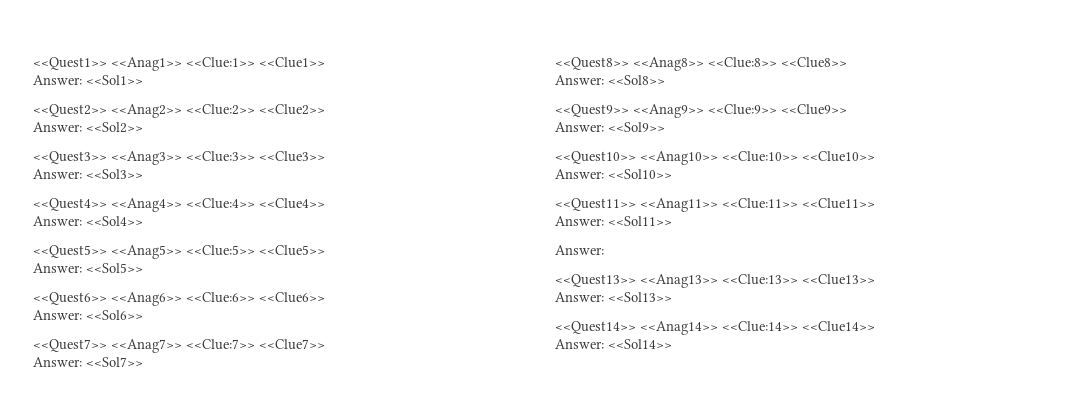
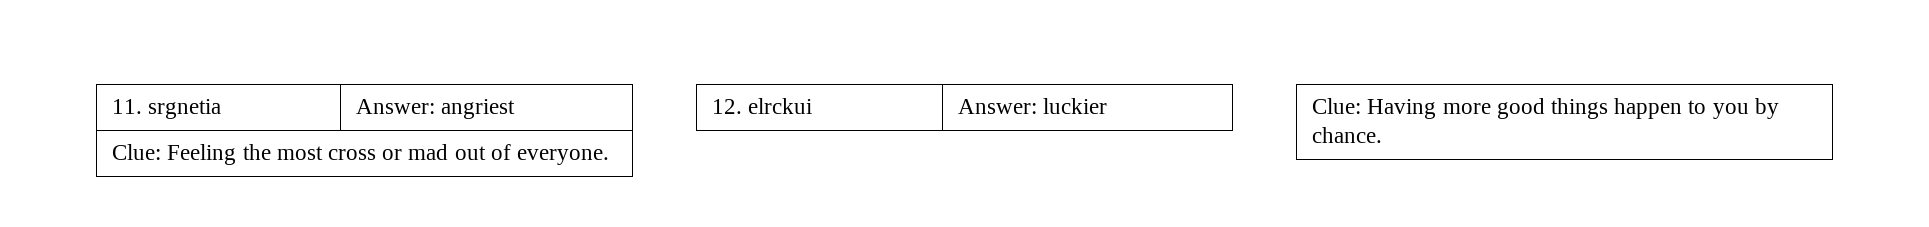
[33,57,325,71] [33,75,143,85] [33,104,325,118] [33,122,143,133] [33,151,325,165] [33,169,143,179] [33,198,325,212] [33,216,143,226] [33,245,325,259] [33,263,143,273] [33,292,325,306] [33,310,143,320] [33,339,325,353] [33,357,143,367] [555,57,847,71] [555,75,665,85] [555,104,847,118] [555,122,665,132] [555,151,875,165] [555,169,672,179] [555,198,875,212] [555,216,672,226] [555,245,604,255] [555,274,875,288] [555,292,672,302] [555,321,875,335] [555,339,672,349] <<Quest1>> <<Anag1>> <<Clue:1>> <<Clue1>> // Answer: <<Sol1>> // <<Quest2>> <<Anag2>> <<Clue:2>> <<Clue2>> // Answer: <<Sol2>> // <<Quest3>> <<Anag3>> <<Clue:3>> <<Clue3>> // Answer: <<Sol3>> // <<Quest4>> <<Anag4>> <<Clue:4>> <<Clue4>> // Answer: <<Sol4>> // <<Quest5>> <<Anag5>> <<Clue:5>> <<Clue5>> // Answer: <<Sol5>> // <<Quest6>> <<Anag6>> <<Clue:6>> <<Clue6>> // Answer: <<Sol6>> // <<Quest7>> <<Anag7>> <<Clue:7>> <<Clue7>> // Answer: <<Sol7>> // <<Quest8>> <<Anag8>> <<Clue:8>> <<Clue8>> // Answer: <<Sol8>> // <<Quest9>> <<Anag9>> <<Clue:9>> <<Clue9>> // Answer: <<Sol9>> // <<Quest10>> <<Anag10>> <<Clue:10>> <<Clue10>> // Answer: <<Sol10>> // <<Quest11>> <<Anag11>> <<Clue:11>> <<Clue11>> // Answer: <<Sol11>> // Answer: // <<Quest13>> <<Anag13>> <<Clue:13>> <<Clue13>> // Answer: <<Sol13>> // <<Quest14>> <<Anag14>> <<Clue:14>> <<Clue14>> // Answer: <<Sol14>> -> [112,99,222,119] [356,99,516,119] [112,144,610,165] [712,98,813,114] [958,98,1108,114] [1312,98,1779,119] [1312,127,1383,143] 11. srgnetia | Answer: angriest // Clue: Feeling the most cross or mad out of everyone. // 12. elrckui | Answer: luckier // Clue: Having more good things happen to you by chance.

